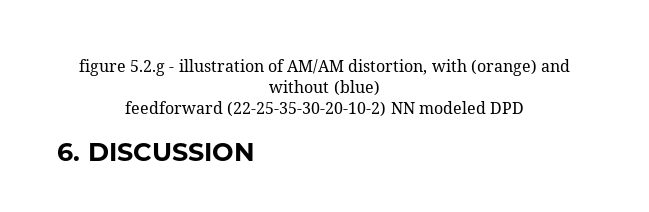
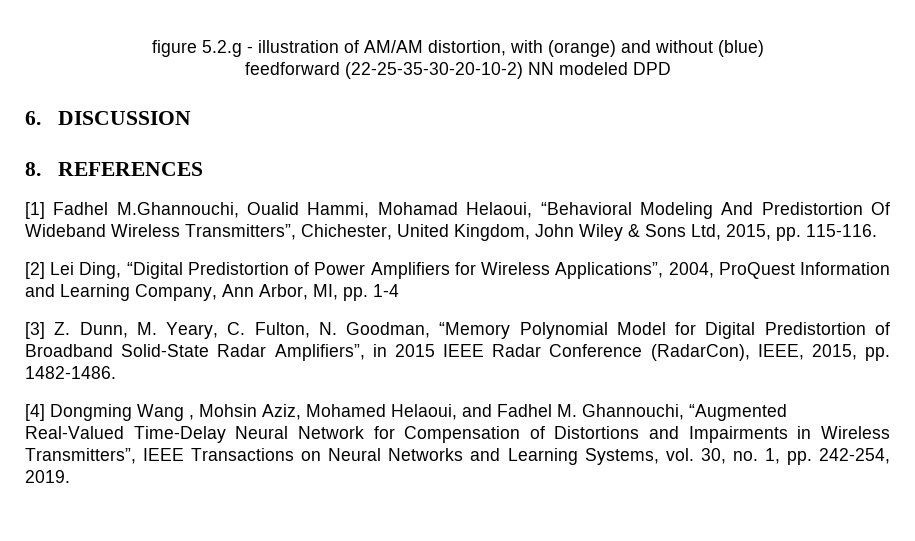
(255, 152) none -> [25,162,204,176] [25,202,891,219] [25,224,877,241] [25,262,891,279] [25,284,399,301] [25,322,890,339] [25,344,890,361] [25,366,116,379] [25,404,787,421] [25,426,890,443] [25,448,890,465] [25,470,70,483] // 8. REFERENCES // [1] Fadhel M.Ghannouchi, Oualid Hammi, Mohamad Helaoui, “Behavioral Modeling And Predistortion Of Wideband Wireless Transmitters”, Chichester, United Kingdom, John Wiley & Sons Ltd, 2015, pp. 115-116. // [2] Lei Ding, “Digital Predistortion of Power Amplifiers for Wireless Applications”, 2004, ProQuest Information and Learning Company, Ann Arbor, MI, pp. 1-4 // [3] Z. Dunn, M. Yeary, C. Fulton, N. Goodman, “Memory Polynomial Model for Digital Predistortion of Broadband Solid-State Radar Amplifiers”, in 2015 IEEE Radar Conference (RadarCon), IEEE, 2015, pp. 1482-1486. // [4] Dongming Wang , Mohsin Aziz, Mohamed Helaoui, and Fadhel M. Ghannouchi, “Augmented Real-Valued Time-Delay Neural Network for Compensation of Distortions and Impairments in Wireless Transmitters”, IEEE Transactions on Neural Networks and Learning Systems, vol. 30, no. 1, pp. 242-254, 2019.

